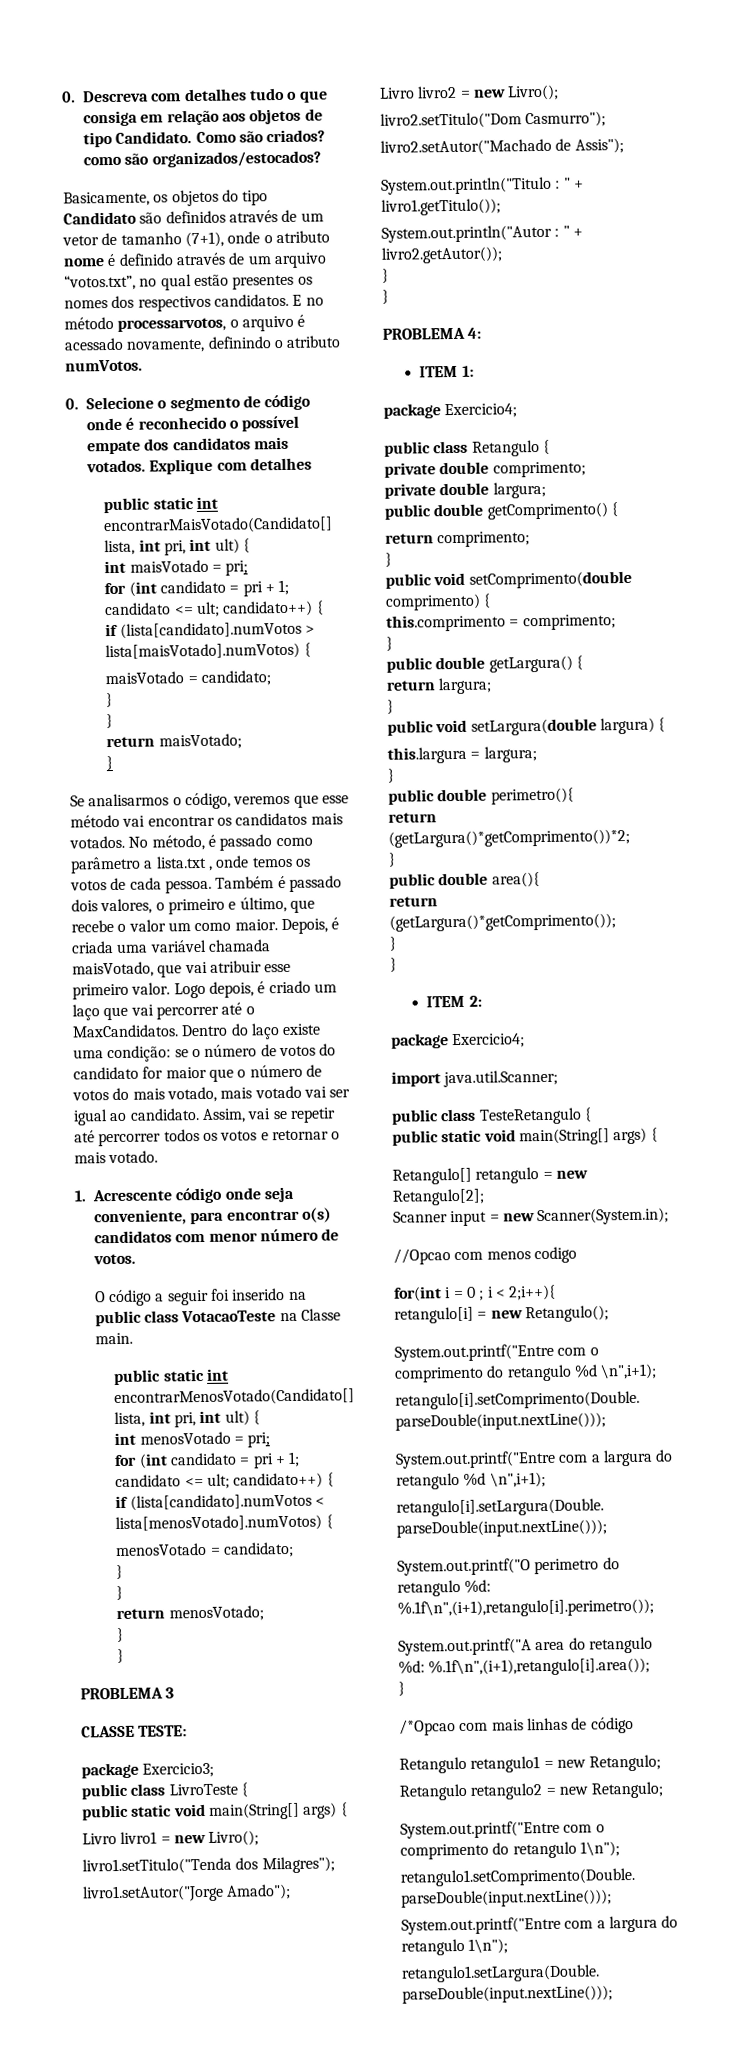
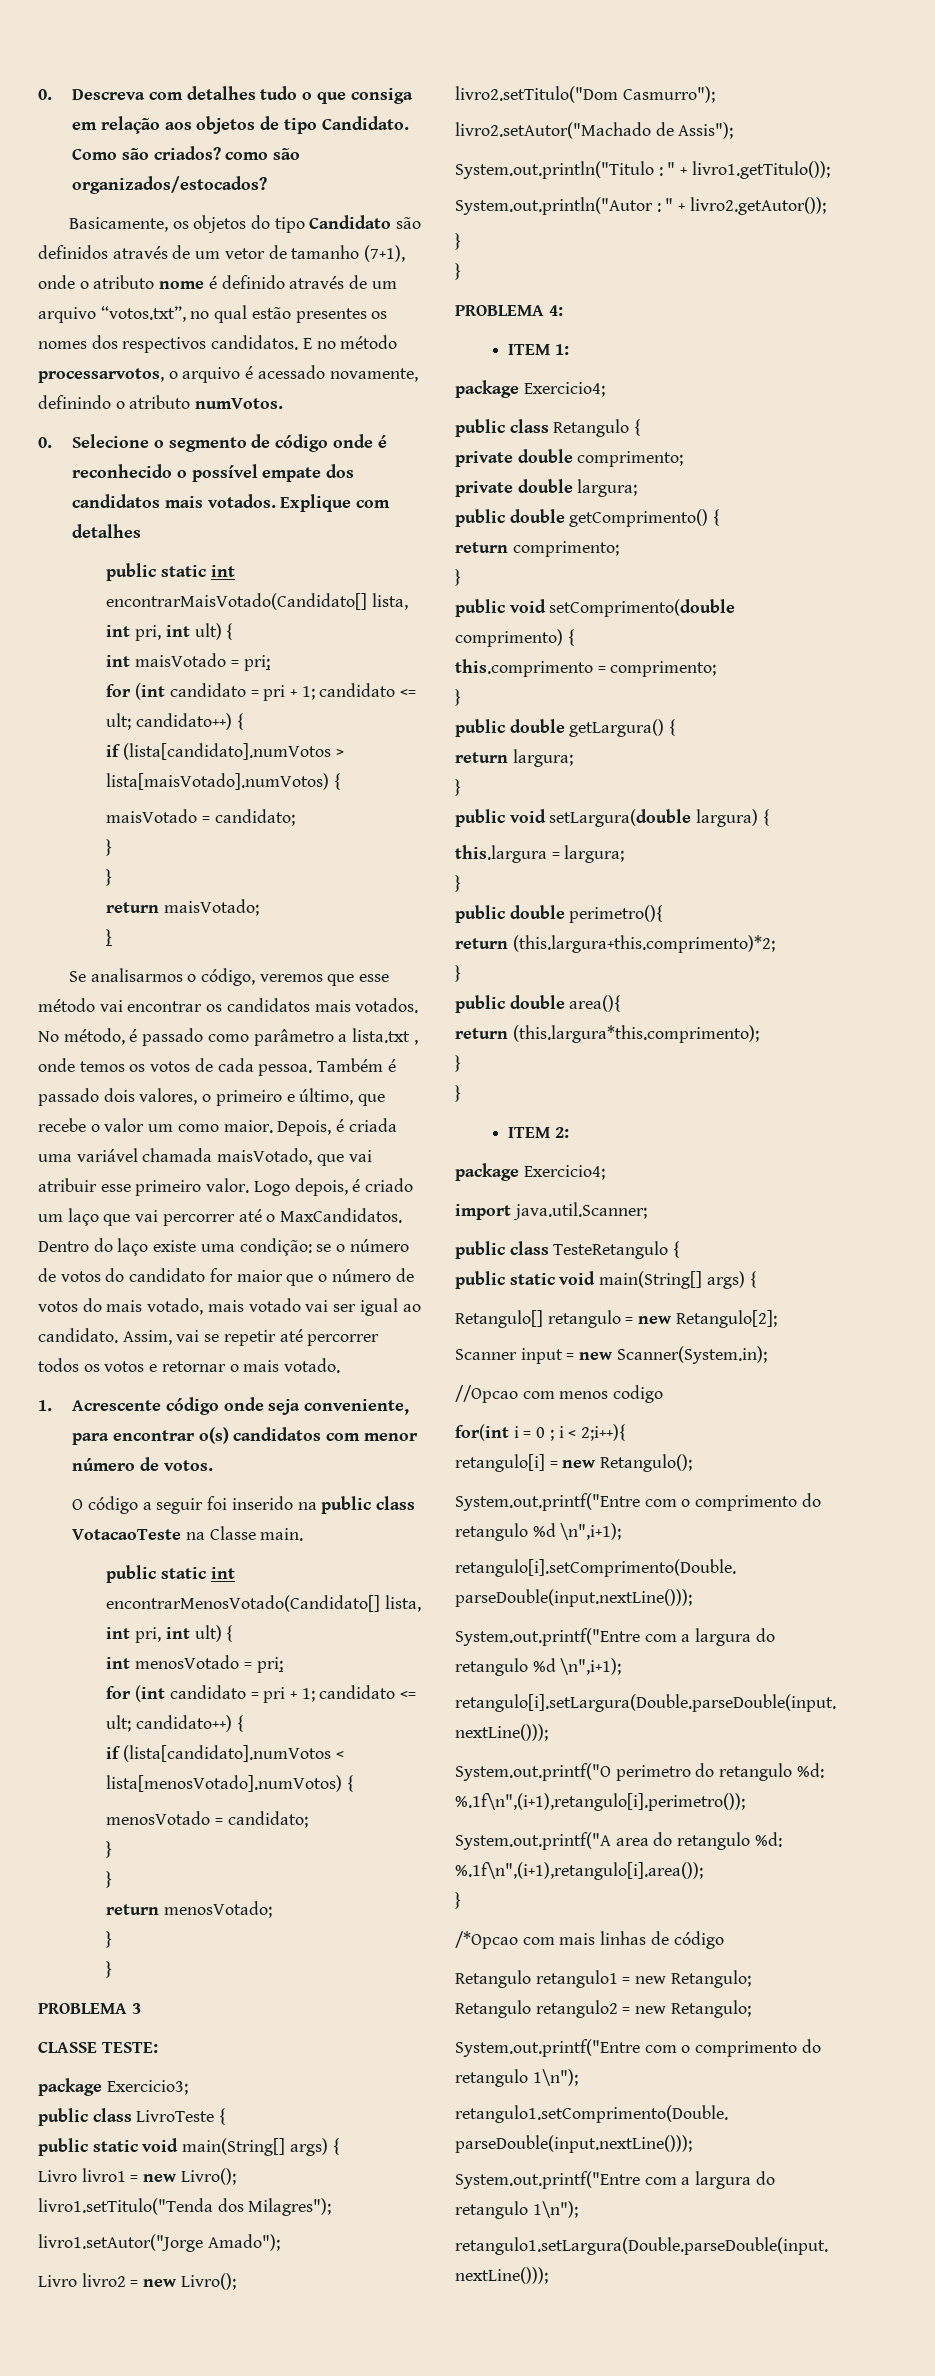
[388,828,630,848] (getLargura()*getComprimento())*2; -> [512,935,775,953] (this.largura+this.comprimento)*2;
[389,913,616,932] (getLargura()*getComprimento()); -> [512,1025,759,1043] (this.largura*this.comprimento);

